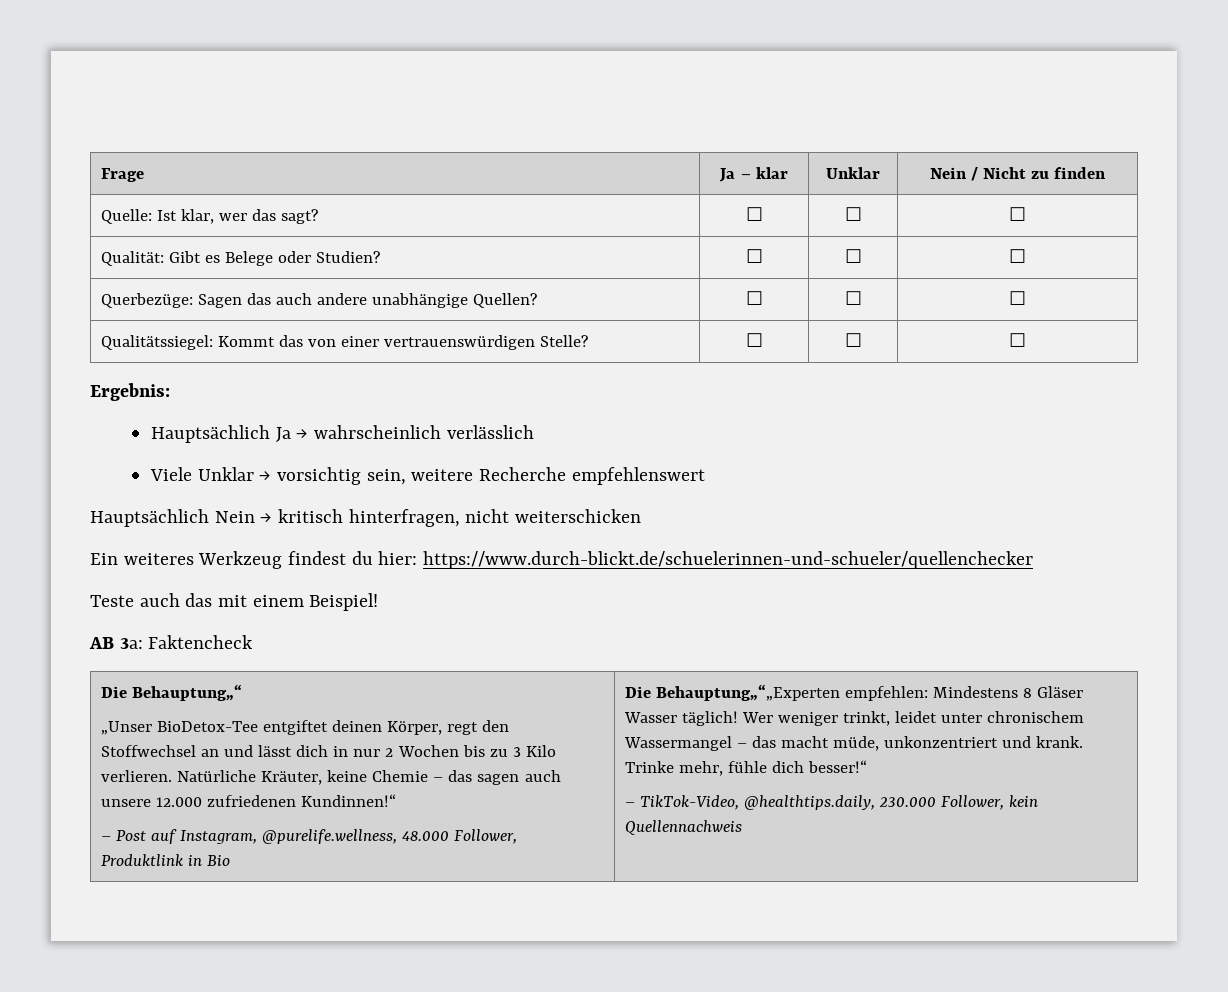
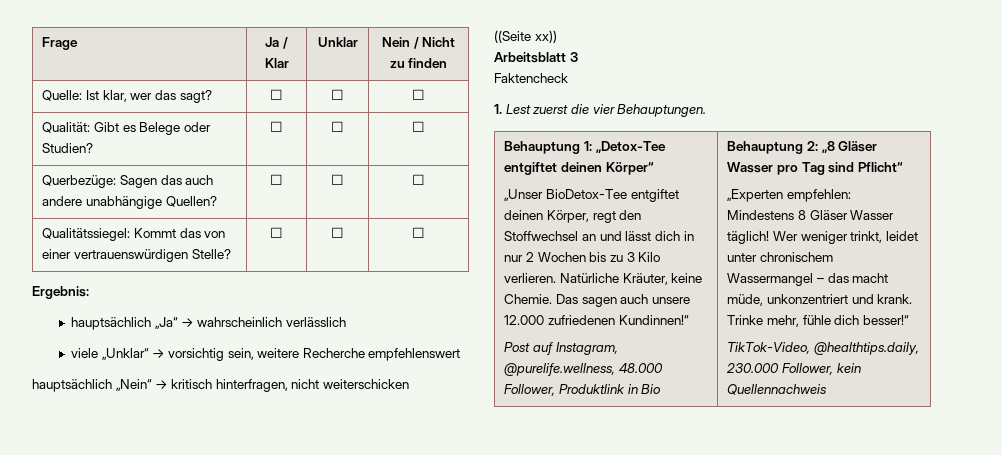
[740,167,788,179] – klar -> [282,37,288,49] [264,58,289,68] / Klar
[150,425,291,443] Hauptsächlich Ja -> [70,317,178,330] hauptsächlich „Ja“
[149,467,254,481] Viele Unklar -> [70,348,149,360] viele „Unklar“
[90,509,255,527] Hauptsächlich Nein -> [32,379,152,392] hauptsächlich „Nein“
[90,551,1034,569] [90,593,379,611] [89,635,254,649] [100,684,242,701] Ein weiteres Werkzeug findest du hier: https://www.durch-blickt.de/schuelerinnen-und-schueler/quellenchecker // Teste auch das mit einem Beispiel! // AB 3a: Faktencheck // Die Behauptung„“ -> [494,30,557,43] [494,52,578,63] [494,73,568,83] [494,104,707,117] [504,141,666,154] [504,162,654,175] ((Seite xx)) // Arbeitsblatt 3 // Faktencheck // 1. Lest zuerst die vier Behauptungen. // Behauptung 1: „Detox-Tee entgiftet deinen Körper“
[372,770,473,782] Chemie – das -> [504,294,578,304] Chemie. Das
[100,836,111,841] – -> (689, 320) none
[624,684,840,701] Die Behauptung„“„Experten -> [727,141,878,154] [727,162,903,175] [727,189,784,202] Behauptung 2: „8 Gläser Wasser pro Tag sind Pflicht“ // „Experten
[624,802,635,807] – -> (909, 320) none

